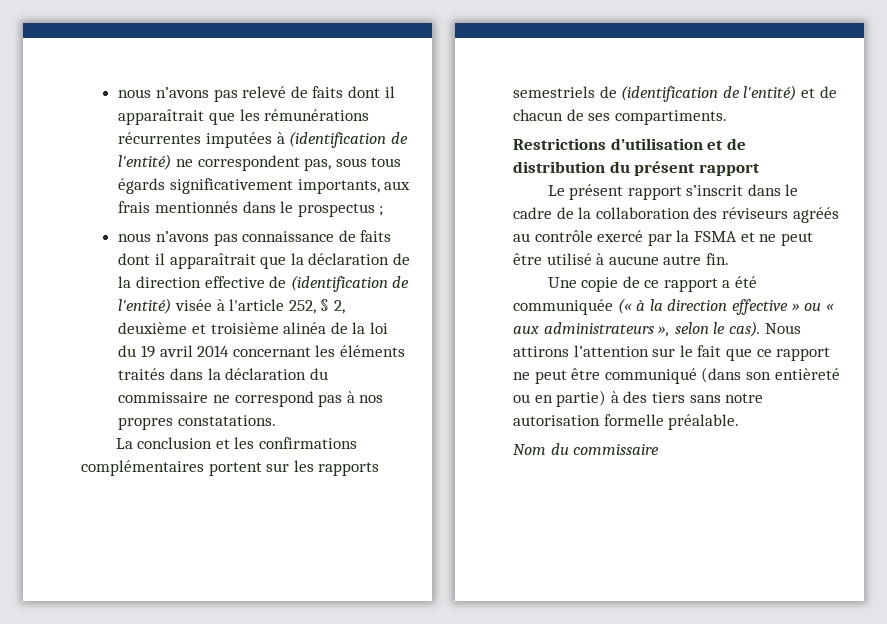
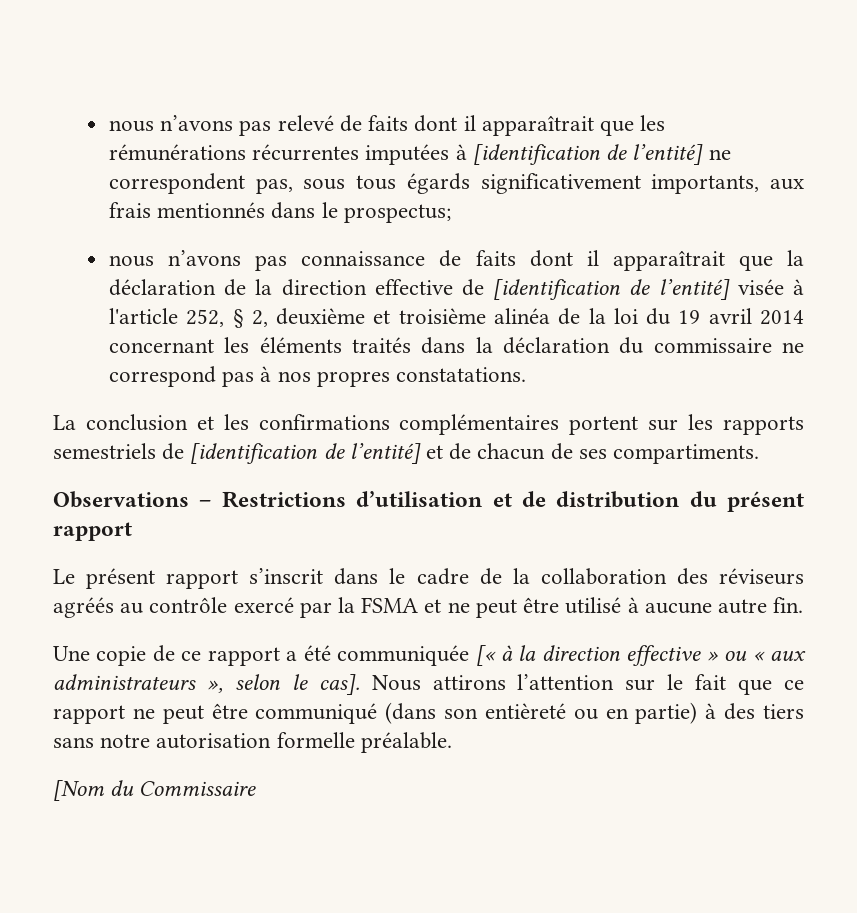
[289,131,408,148] [118,154,172,170] (identification de l'entité) -> [472,144,704,165] [identification de l’entité]
[297,203,384,217] prospectus ; -> [343,204,451,223] prospectus;
[290,275,410,292] [118,298,172,314] (identification de l'entité) -> [493,279,730,300] [identification de l’entité]
[621,85,797,102] (identification de l'entité) -> [190,443,421,464] [identification de l’entité]
(727, 117) none -> [53,491,212,508] Observations –
[617,298,632,314] (« -> [475,645,496,666] [«
[728,321,760,337] cas). -> [318,674,360,695] cas].
[513,443,660,455] Nom du commissaire -> [53,780,257,801] [Nom du Commissaire

